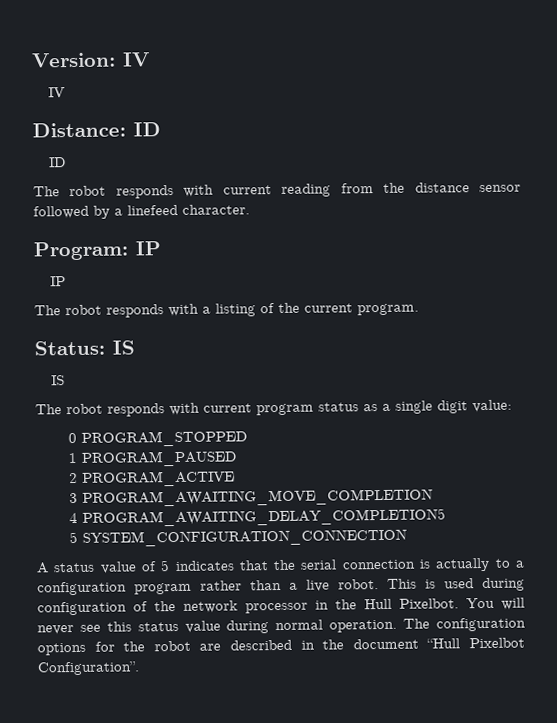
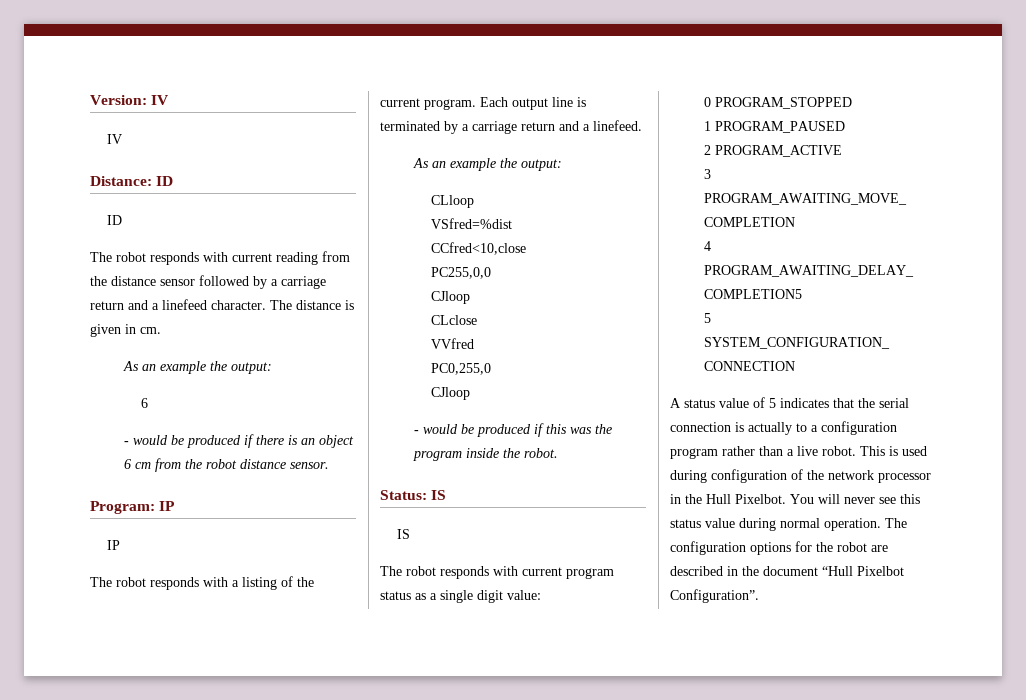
[127,204,250,216] linefeed character. -> [281,276,326,289] [90,299,354,310] [90,324,161,337] [122,361,272,374] [140,398,148,408] [123,434,354,448] [123,458,329,472] carriage return and a linefeed character. The distance is given in cm. // As an example the output: // 6 // - would be produced if there is an object 6 cm from the robot distance sensor.
(419, 309) none -> [480,97,586,110] [380,120,642,134] [412,158,562,171] [430,195,474,208] [430,218,512,229] [430,242,526,255] [430,267,491,279] [430,291,470,304] [430,315,477,325] [430,338,474,349] [430,363,491,375] [430,387,470,400] [413,423,612,437] [412,448,558,461] Each output line is terminated by a carriage return and a linefeed. // As an example the output: // CLloop // VSfred=%dist // CCfred<10,close // PC255,0,0 // CJloop // CLclose // VVfred // PC0,255,0 // CJloop // - would be produced if this was the program inside the robot.

